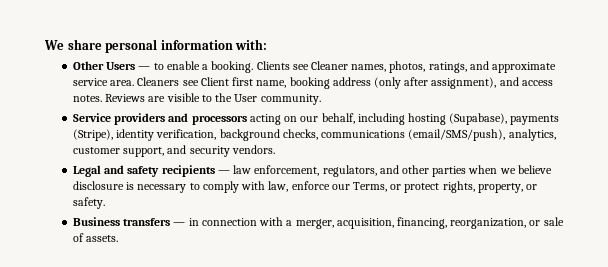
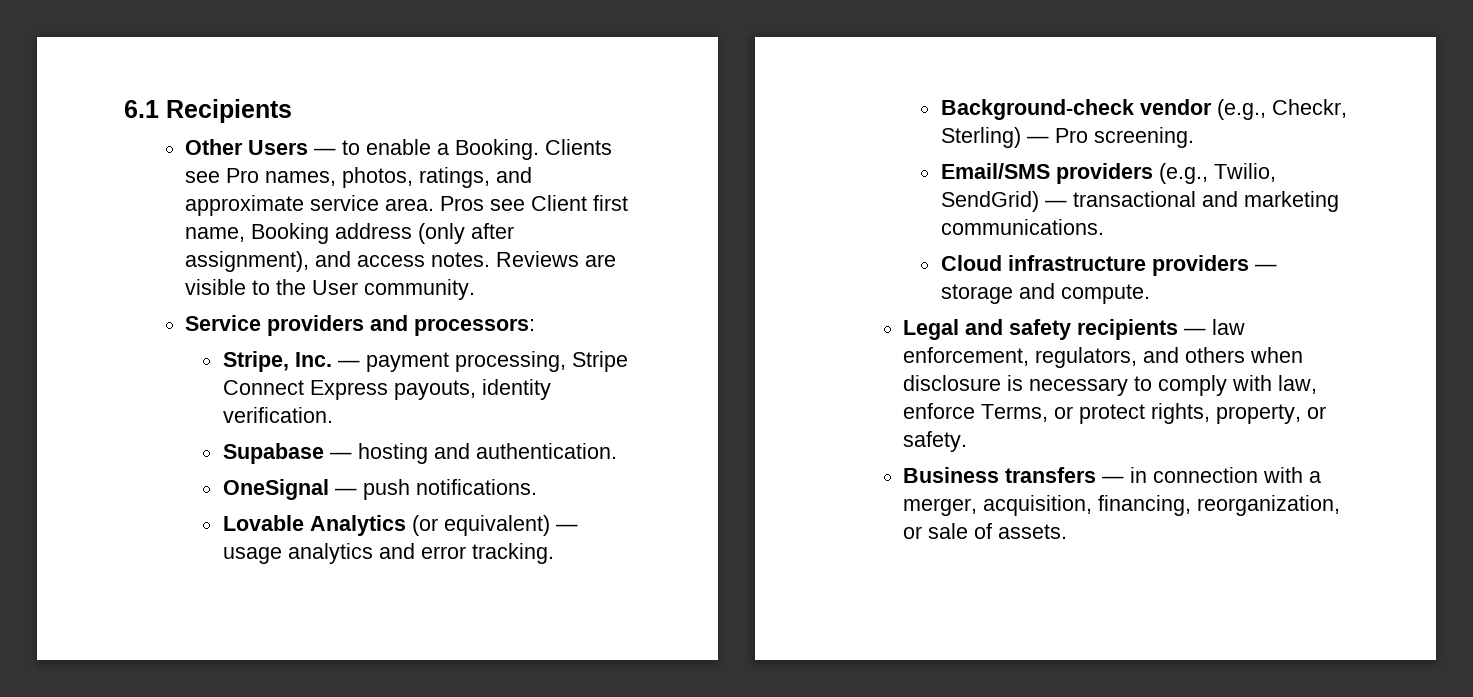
[44,39,268,53] We share personal information with: -> [124,99,292,123] 6.1 Recipients
[211,61,254,73] booking. -> [455,139,540,160] Booking.
[310,61,348,70] Cleaner -> [226,168,260,183] Pro
[137,77,180,86] Cleaners -> [440,196,485,211] Pros
[289,77,330,89] booking -> [251,223,330,244] Booking
[191,113,560,125] [72,129,556,141] [72,145,275,157] processors acting on our behalf, including hosting (Supabase), payments (Stripe), identity verification, background checks, communications (email/SMS/push), analytics, customer support, and security vendors. -> [414,318,536,336] [222,351,628,372] [222,379,551,400] [222,407,333,423] [222,443,617,464] [222,479,537,500] [222,515,578,536] [222,543,554,564] [940,99,1347,120] [940,127,1194,148] [940,163,1276,184] [940,191,1339,212] [940,219,1104,235] [940,255,1277,276] [940,283,1150,304] processors: // Stripe, Inc. — payment processing, Stripe Connect Express payouts, identity verification. // Supabase — hosting and authentication. // OneSignal — push notifications. // Lovable Analytics (or equivalent) — usage analytics and error tracking. // Background-check vendor (e.g., Checkr, Sterling) — Pro screening. // Email/SMS providers (e.g., Twilio, SendGrid) — transactional and marketing communications. // Cloud infrastructure providers — storage and compute.
[401,165,552,177] other parties when we believe -> [1185,347,1304,363] others when
[331,184,350,190] our -> (976, 411) none

